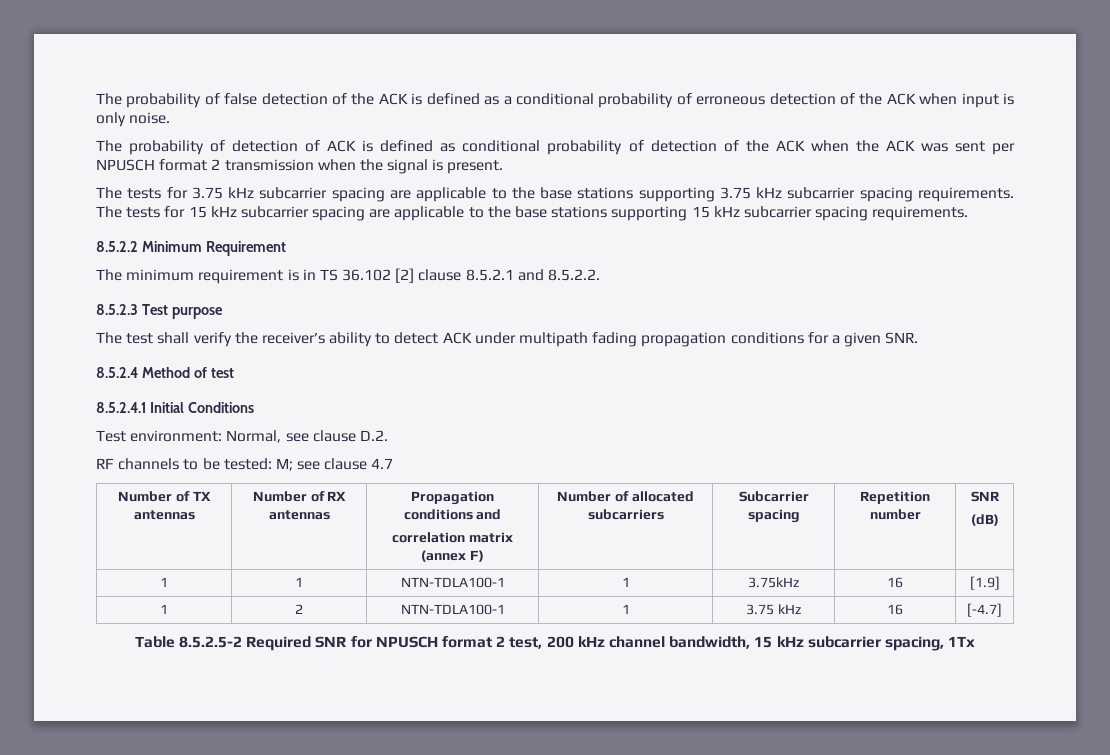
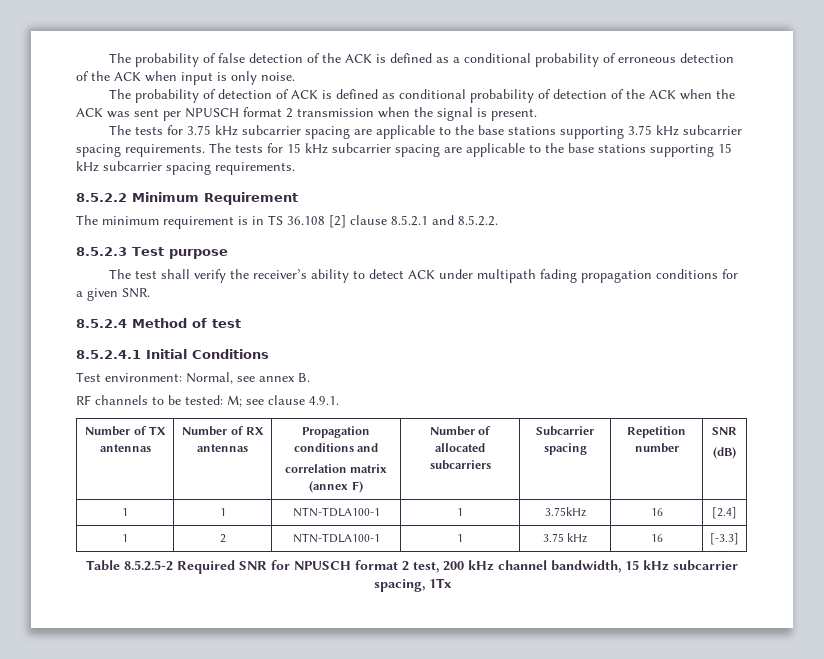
[342,269,392,281] 36.102 -> [287,216,325,225] 36.108
[312,430,388,442] clause D.2. -> [259,373,310,382] annex B.
[371,458,394,469] 4.7 -> [309,396,339,405] 4.9.1.
[969,576,1000,590] [1.9] -> [712,507,737,519] [2.4]
[967,603,1002,617] [-4.7] -> [710,533,739,545] [-3.3]

